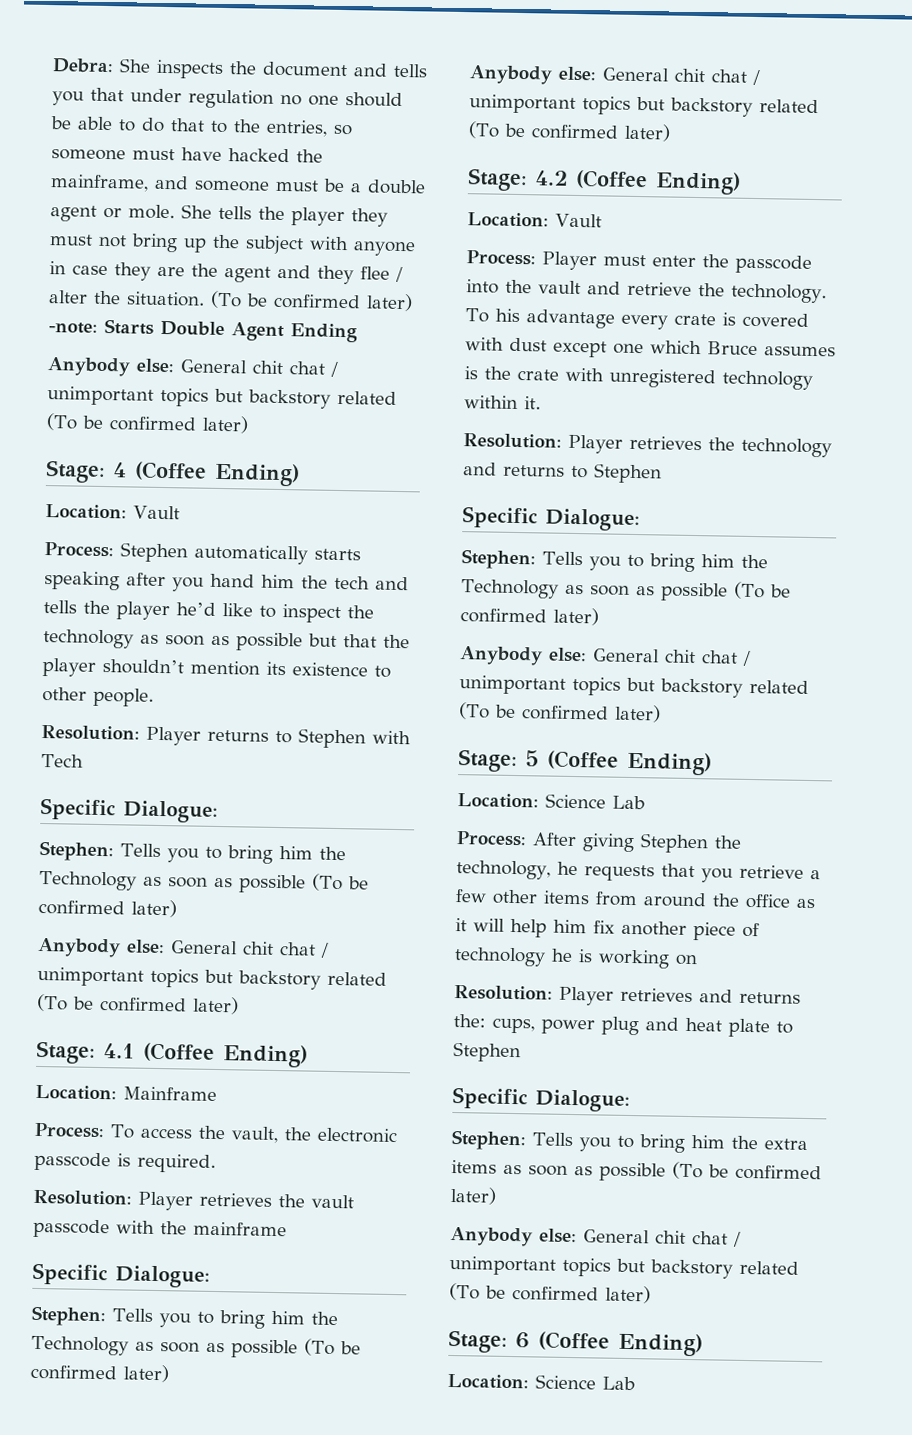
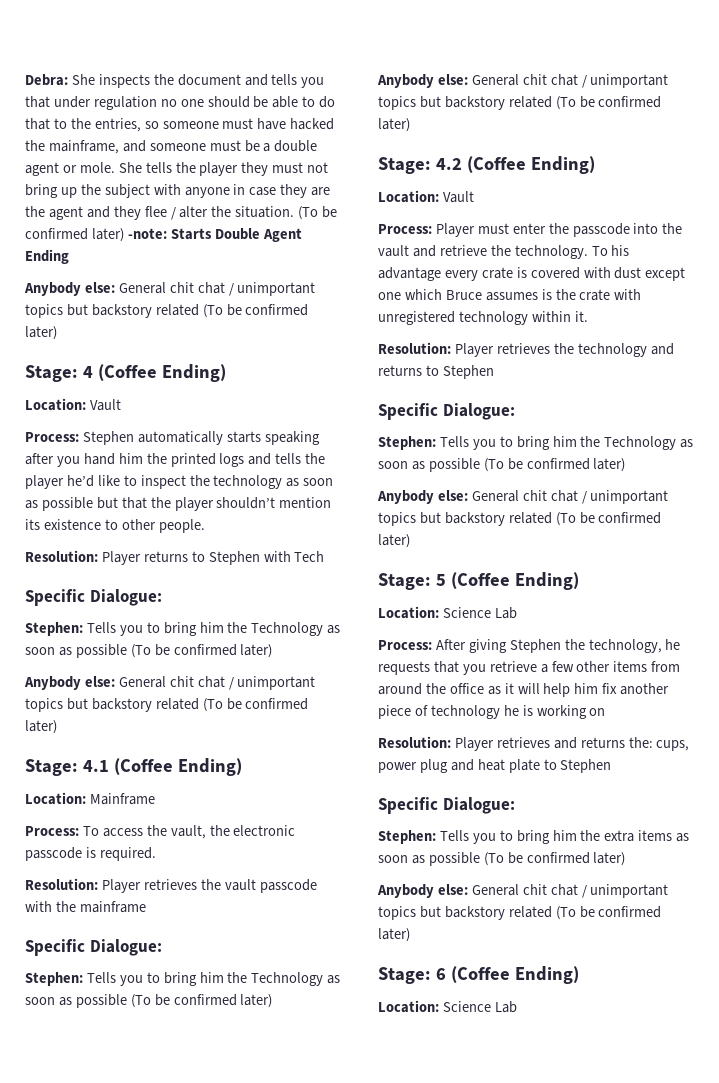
[334,575,370,590] tech -> [170,453,245,467] printed logs

